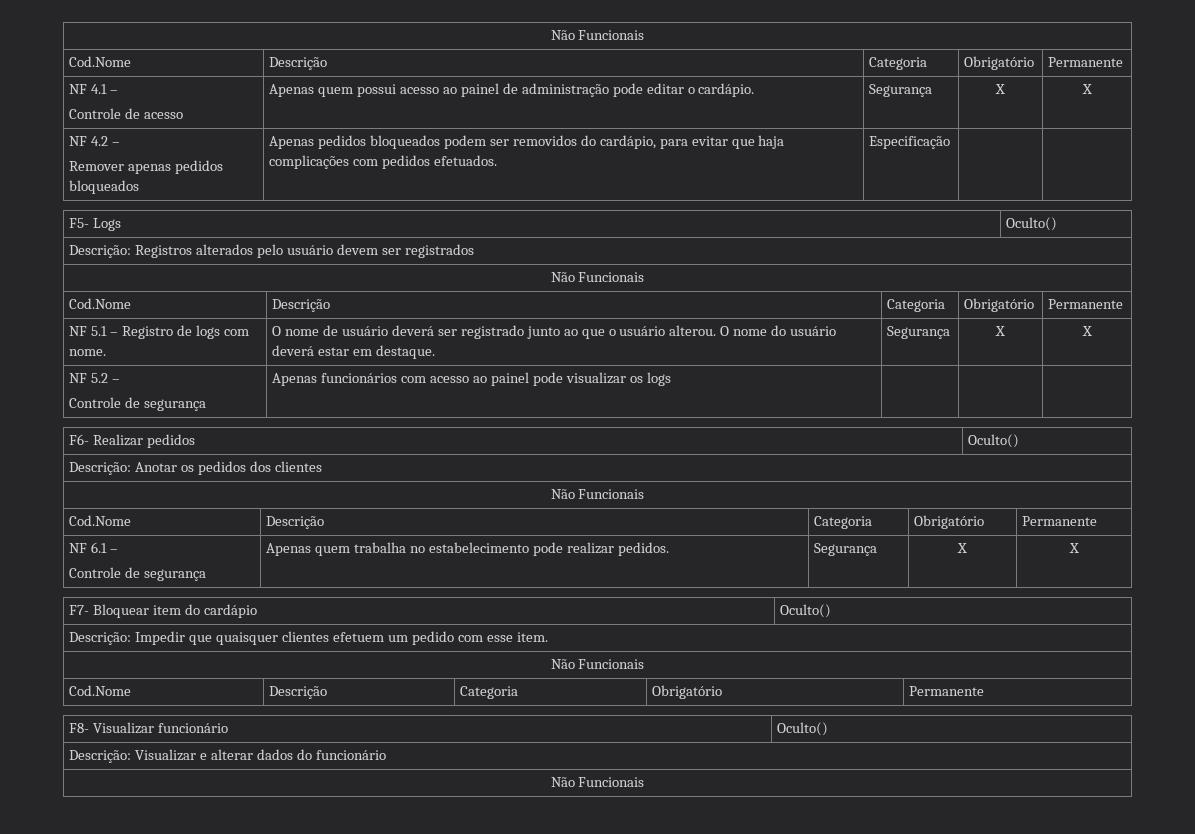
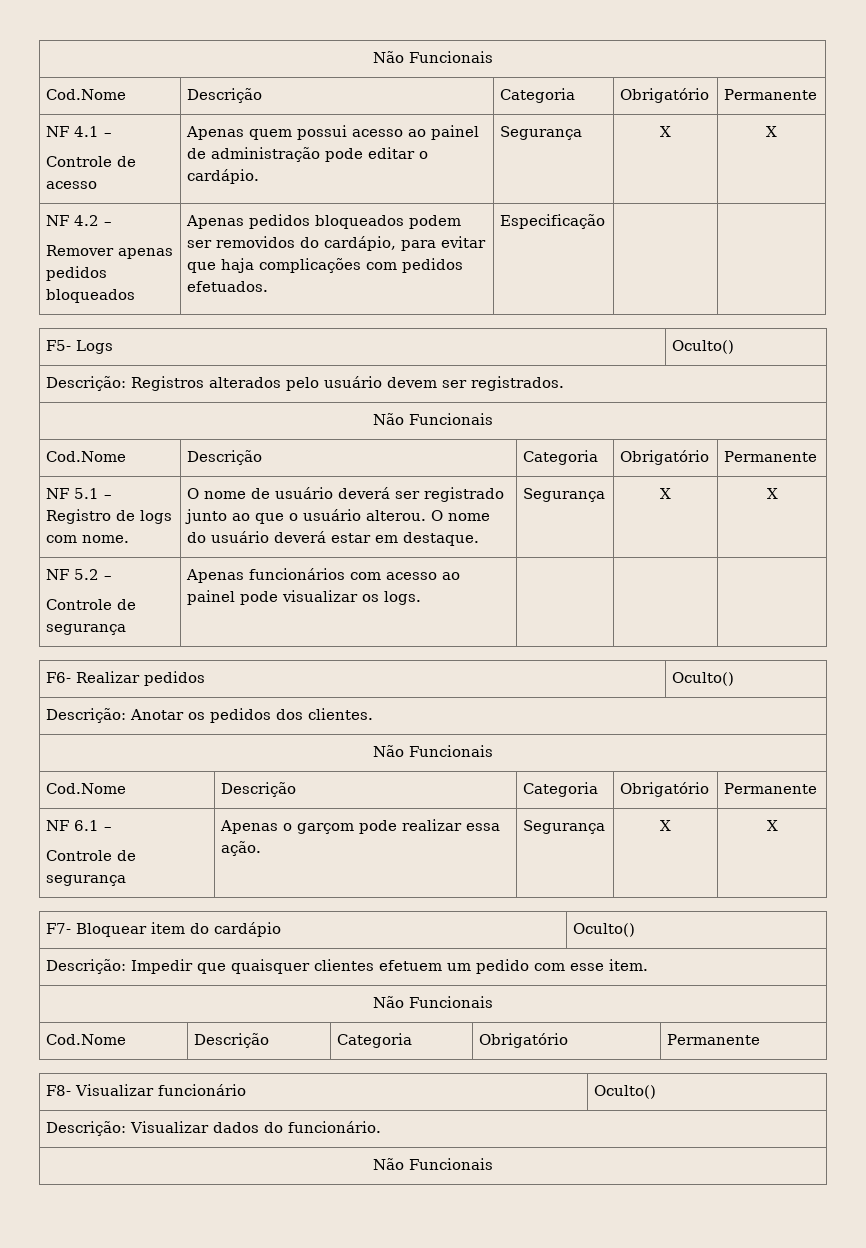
[404,244,474,258] registrados -> [471,376,565,391] registrados.
[646,372,671,386] logs -> [384,591,422,605] logs.
[274,461,322,472] clientes -> [308,708,374,720] clientes.
[315,542,669,556] quem trabalha no estabelecimento pode realizar pedidos. -> [283,819,501,834] [221,841,262,856] o garçom pode realizar essa ação.
[200,749,254,760] e alterar -> (210, 1127) none
[315,750,386,760] funcionário -> [288,1121,382,1133] funcionário.

